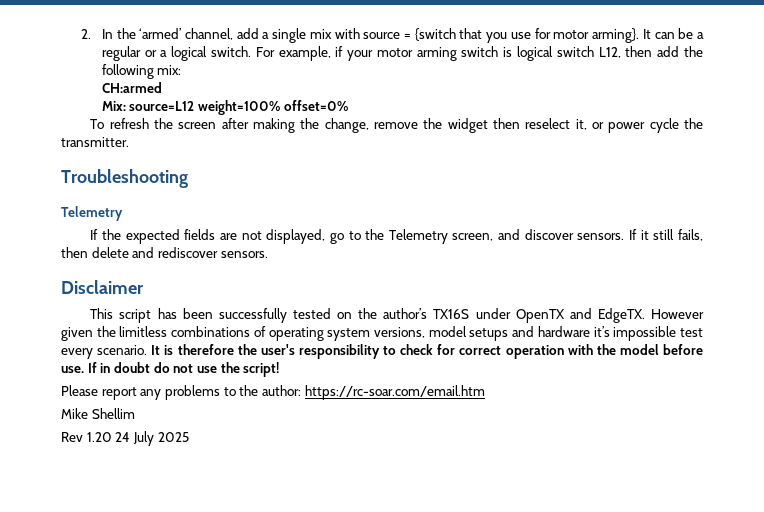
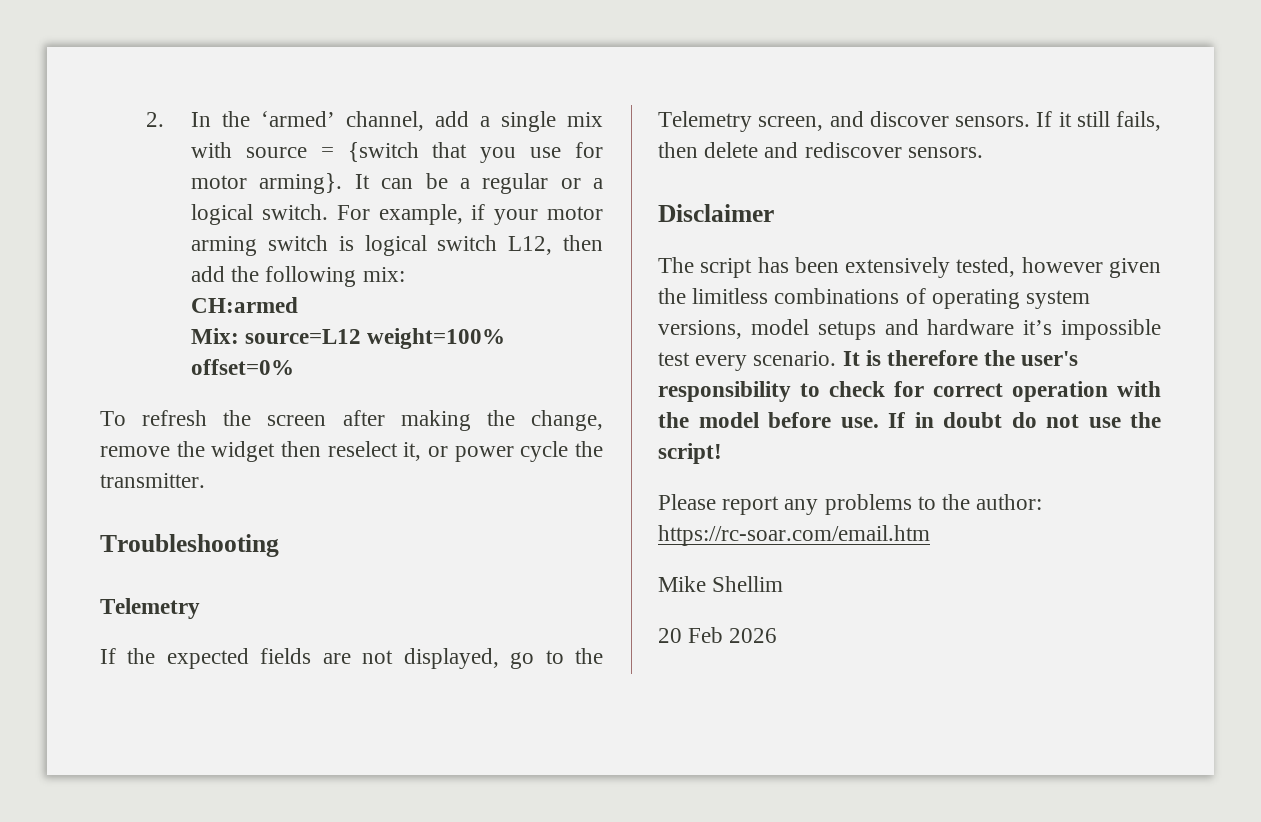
[90,308,114,319] This -> [658,257,694,273] The
[218,308,704,323] successfully tested on the author’s TX16S under OpenTX and EdgeTX. However -> [845,257,1103,278] extensively tested, however
[61,431,189,446] Rev 1.20 24 July 2025 -> [658,627,778,643] 20 Feb 2026

